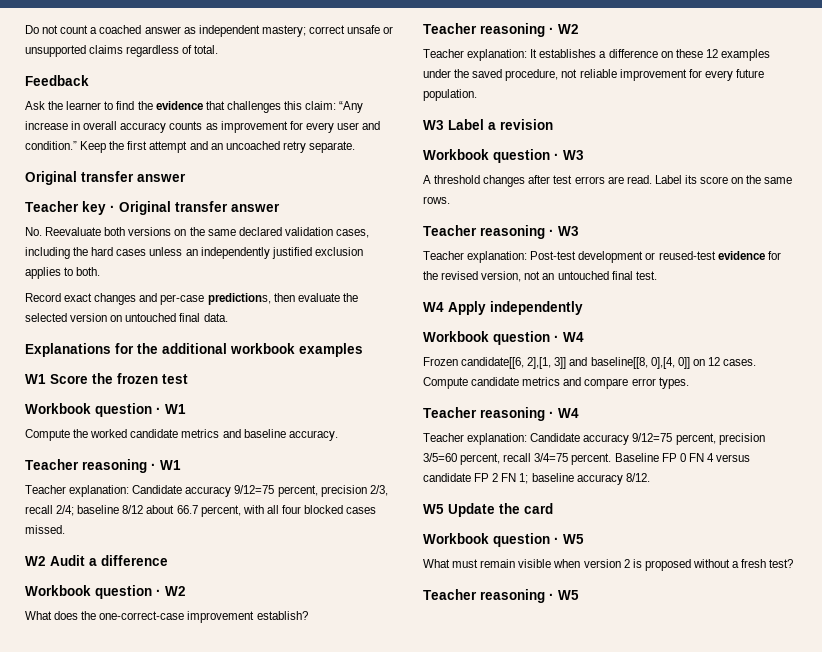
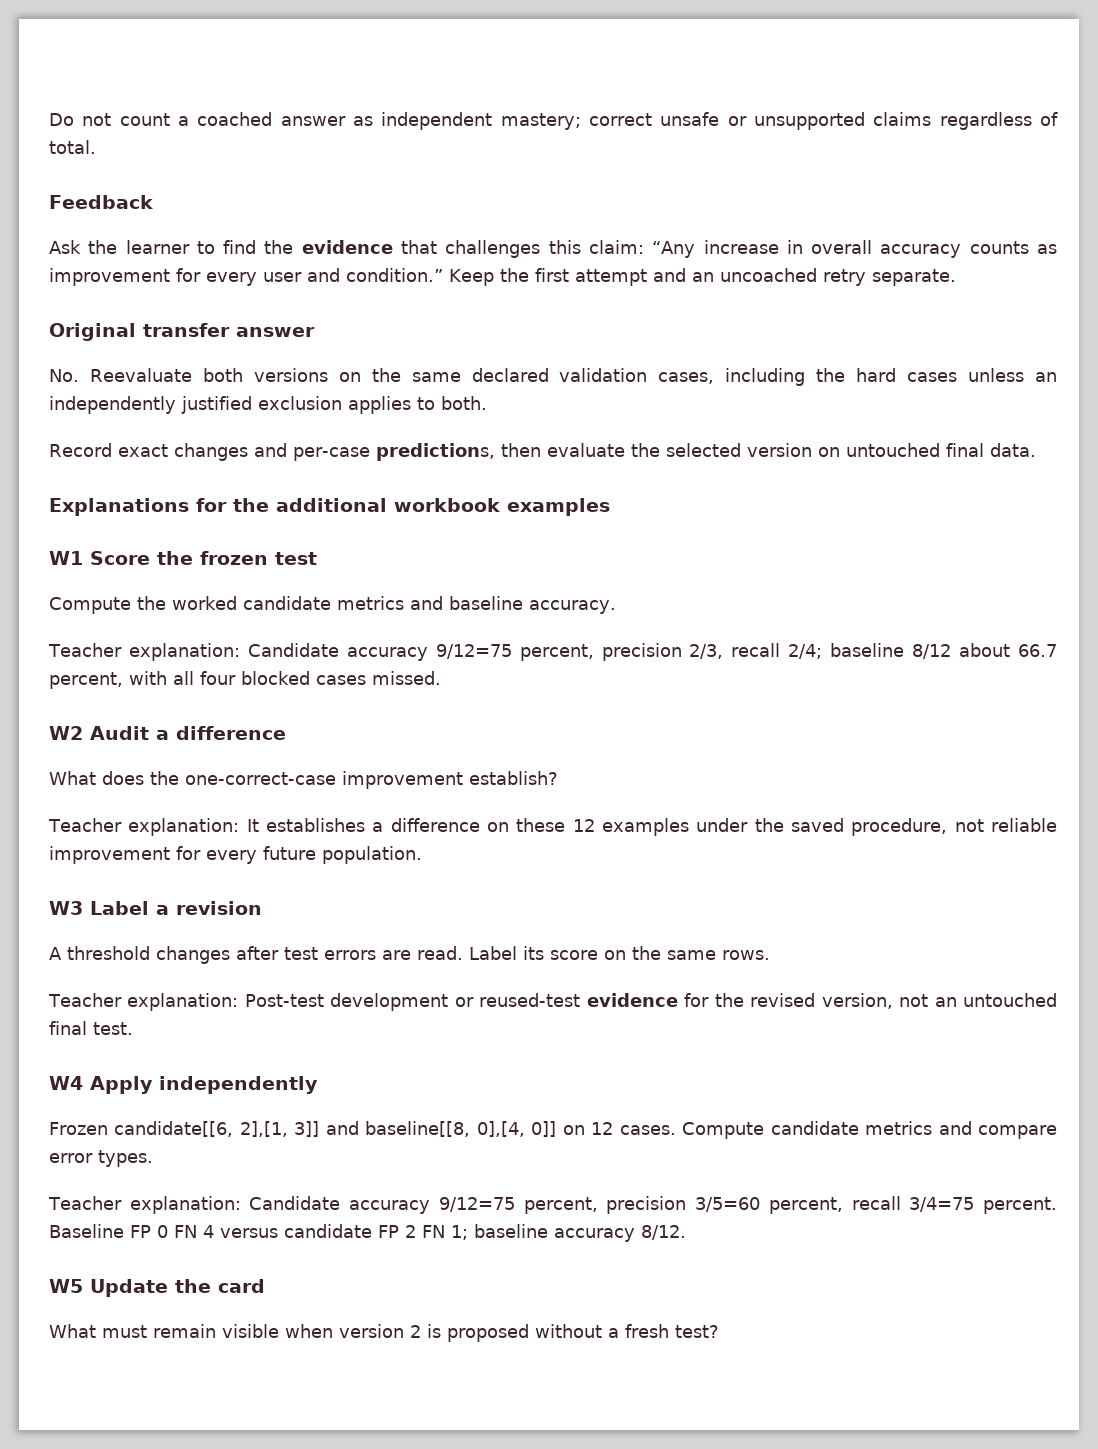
[25,201,280,215] // Teacher key · Original transfer answer -> (315, 332) none
[25,403,186,417] // Workbook question · W1 -> (317, 558) none
[25,459,181,473] // Teacher reasoning · W1 -> (616, 607) none
[25,585,186,599] // Workbook question · W2 -> (286, 733) none
[423,23,579,37] // Teacher reasoning · W2 -> (558, 778) none
[423,149,584,163] // Workbook question · W3 -> (262, 908) none
[423,225,579,239] // Teacher reasoning · W3 -> (770, 955) none
[423,331,584,345] // Workbook question · W4 -> (318, 1085) none
[423,407,579,421] // Teacher reasoning · W4 -> (153, 1158) none
[423,533,584,547] // Workbook question · W5 -> (265, 1286) none
[423,589,579,603] // Teacher reasoning · W5 -> (719, 1331) none

